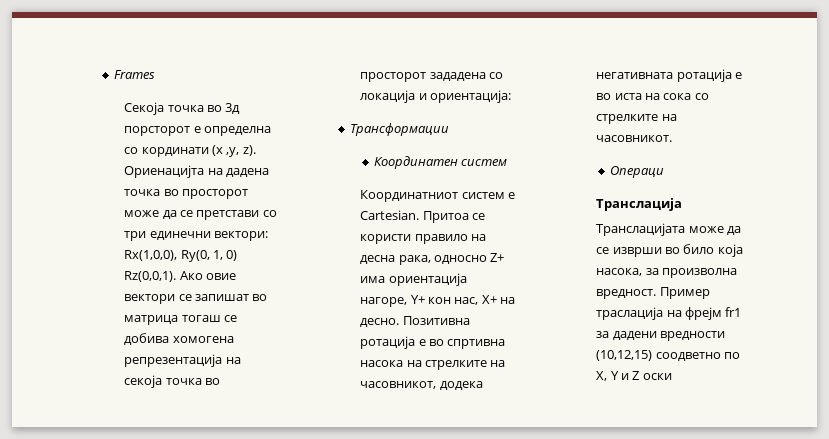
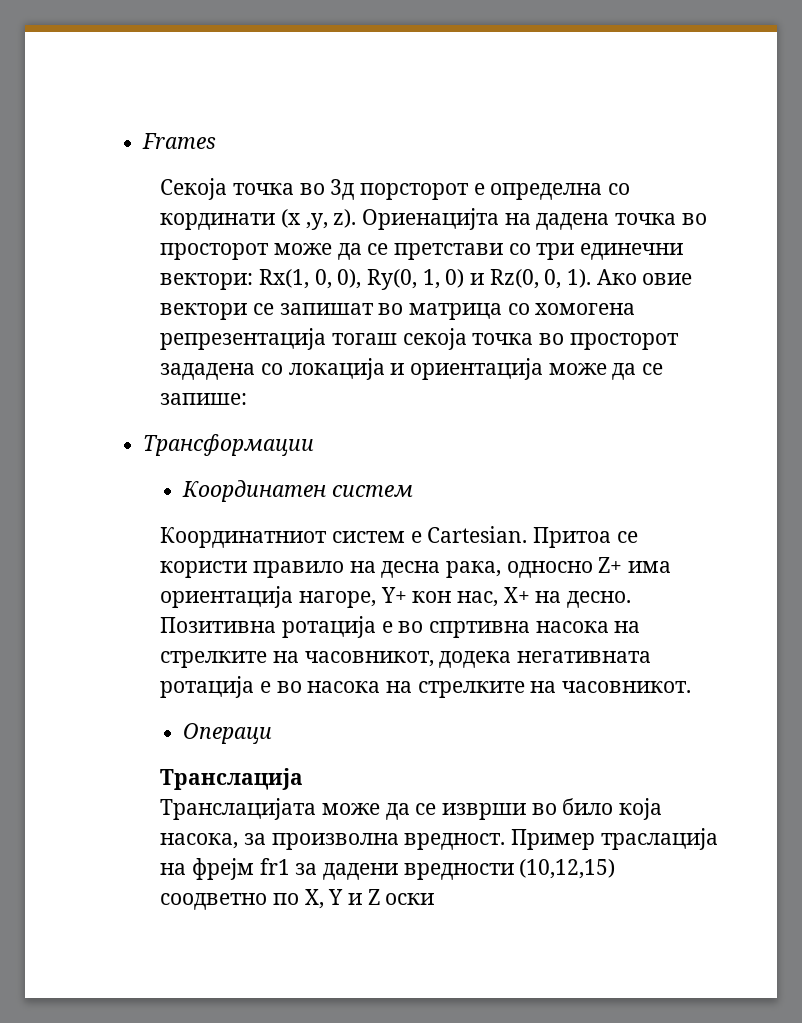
[124,250,238,262] [124,271,177,282] Rx(1,0,0), Ry(0, 1, 0) Rz(0,0,1). -> [258,269,591,290] Rx(1, 0, 0), Ry(0, 1, 0) и Rz(0, 0, 1).
[181,315,238,322] [124,333,170,345] тогаш се добива -> [507,303,530,315] со
[225,357,241,364] на -> [331,333,397,345] тогаш
[430,90,512,103] ориентација: -> [409,358,663,380] [160,393,248,405] ориентација може да се запише:
[614,93,709,100] иста на сока со -> [307,681,412,693] насока на

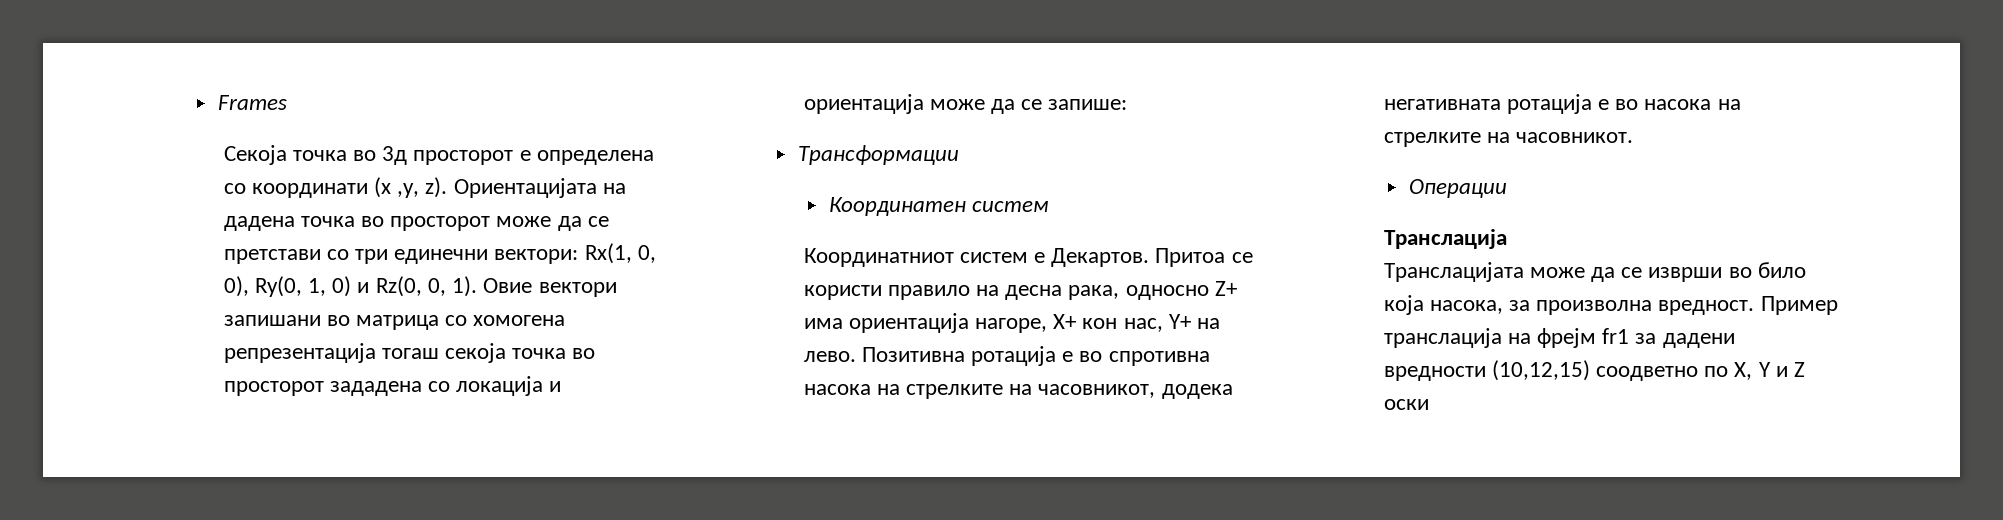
[359,183,630,200] [160,213,276,230] порсторот е определна со кординати -> [413,150,654,165] [223,183,368,198] просторот е определена со координати
[361,208,499,230] Ориенацијта -> [453,178,597,198] Ориентацијата
[596,269,693,285] [160,303,374,320] Ако овие вектори се запишат -> [483,278,617,297] [223,315,321,326] Овие вектори запишани
[427,526,528,543] Cartesian. -> [1051,248,1150,267] Декартов.
[380,587,407,603] Y+ -> [1053,314,1077,329] X+
[503,587,631,608] X+ на десно. -> [1168,314,1221,329] [803,351,856,362] Y+ на лево.
[428,621,530,638] спртивна -> [1108,351,1210,366] спротивна
[183,723,273,744] Операци -> [1408,179,1507,198] Операции
[600,828,718,850] траслација -> [1383,328,1502,348] транслација

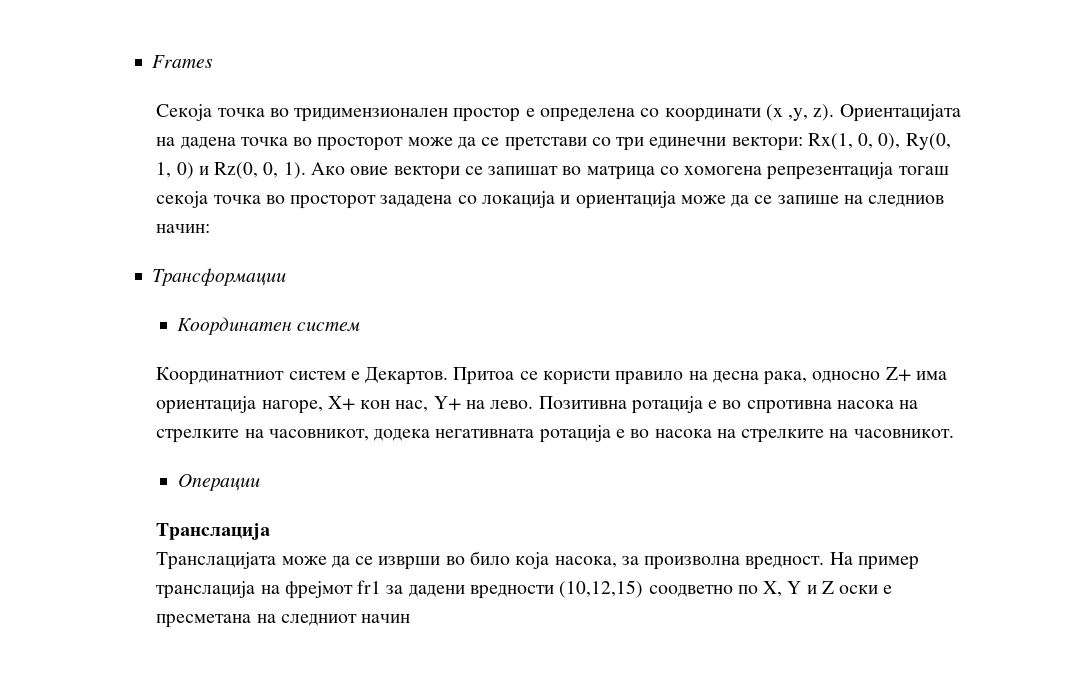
[382,146,514,165] 3д просторот -> [294,108,521,122] тридимензионален простор
[483,278,617,297] [223,315,321,326] Овие вектори запишани -> [310,162,559,180] Ако овие вектори се запишат
[1048,99,1128,110] запише: -> [777,195,945,207] [156,224,211,233] запише на следниов начин:
[1760,296,1838,315] Пример -> [829,552,919,570] На пример
[1537,328,1597,348] фрејм -> [284,581,353,599] фрејмот
(1429, 404) none -> [883,585,893,594] [156,614,411,628] е пресметана на следниот начин

